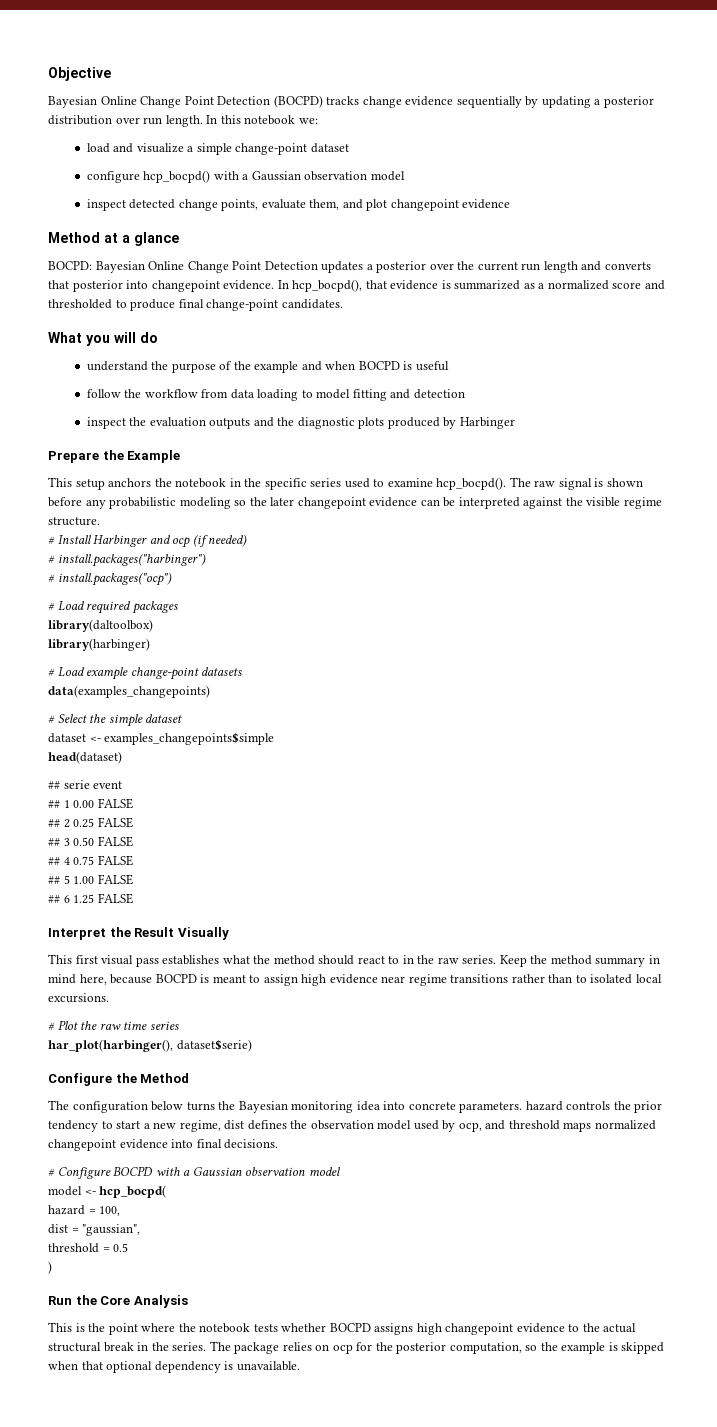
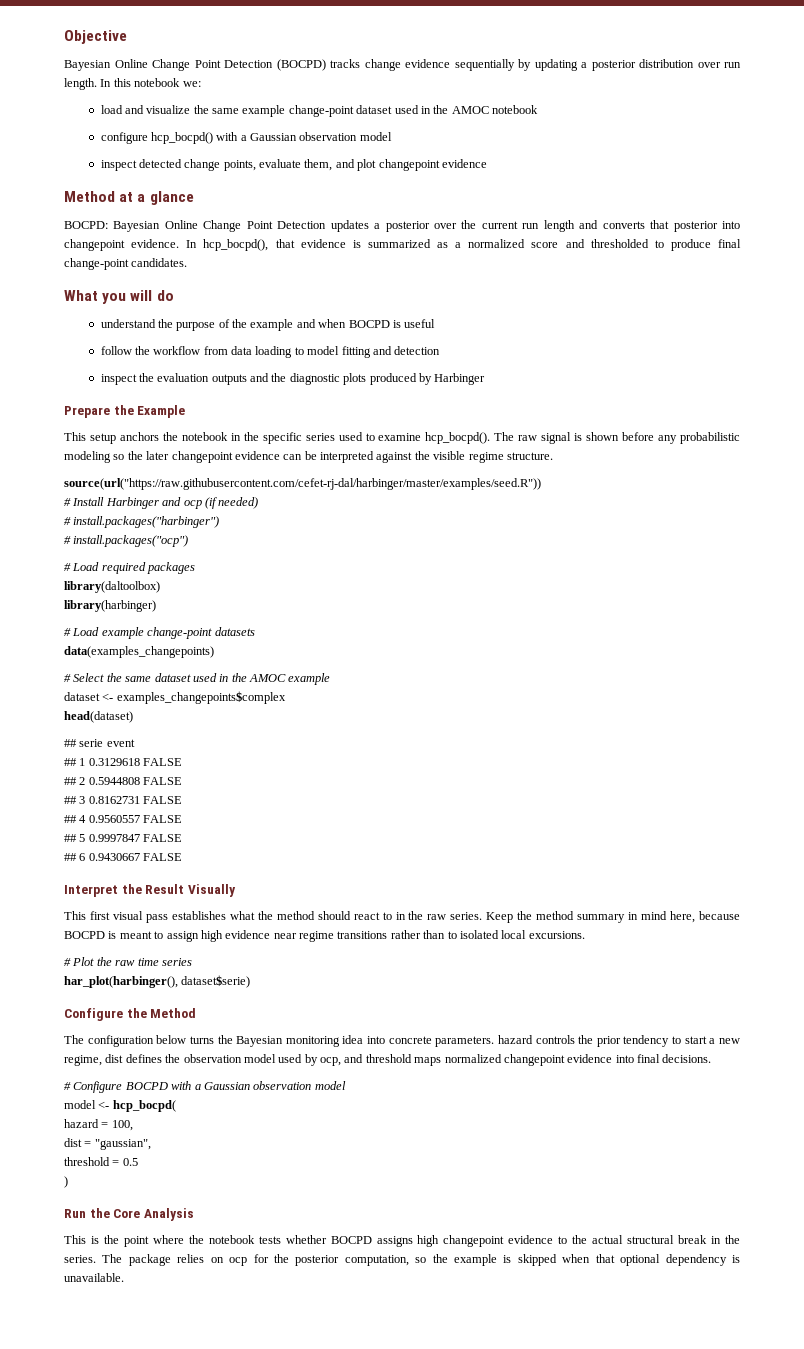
[187,143,232,155] a simple -> [193,105,286,117] the same example
(349, 148) none -> [394,105,539,114] used in the AMOC notebook
(100, 521) none -> [64,478,541,490] // source(url("https://raw.githubusercontent.com/cefet-rj-dal/harbinger/master/examples/seed.R"))
[108,714,183,727] simple dataset -> [125,673,331,685] same dataset used in the AMOC example
[104,732,275,745] examples_changepoints$simple -> [116,691,286,704] examples_changepoints$complex
[73,800,95,808] 0.00 -> [88,758,140,766] 0.3129618
[73,818,95,828] 0.25 -> [88,777,140,785] 0.5944808
[73,837,95,846] 0.50 -> [88,796,140,804] 0.8162731
[73,856,95,865] 0.75 -> [88,815,140,823] 0.9560557
[73,876,95,884] 1.00 -> [88,834,140,842] 0.9997847
[73,894,95,904] 1.25 -> [88,853,140,861] 0.9430667

